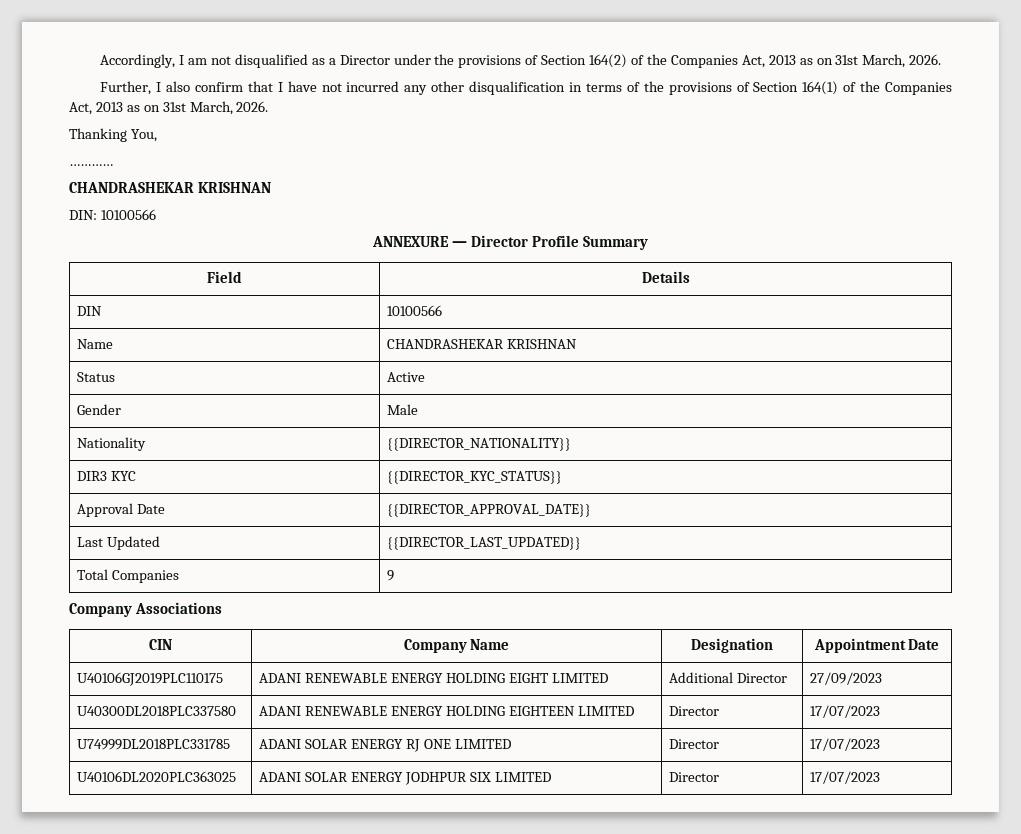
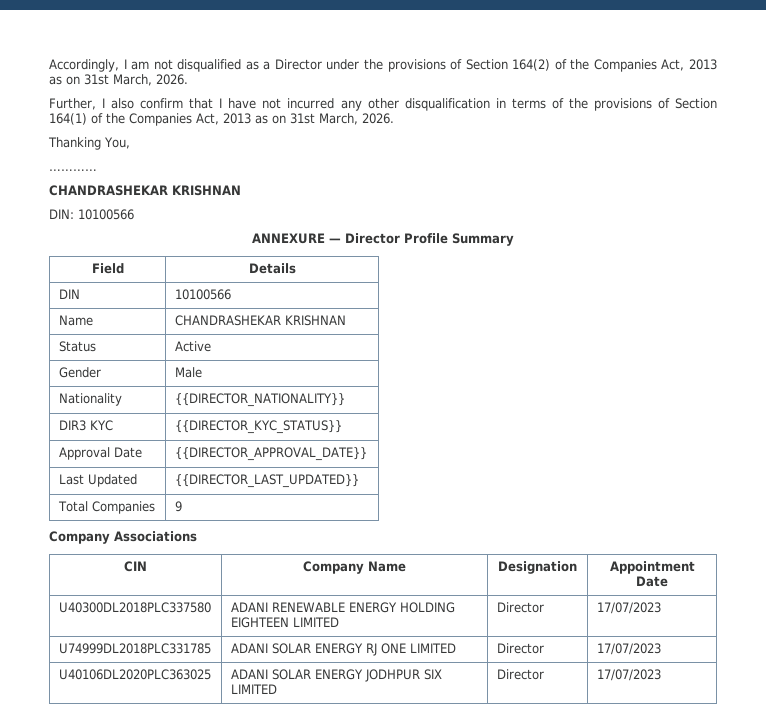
[77,672,224,686] [259,673,608,683] [669,672,788,683] [810,672,883,685] // U40106GJ2019PLC110175 | ADANI RENEWABLE ENERGY HOLDING EIGHT LIMITED | Additional Director | 27/09/2023 -> (668, 581) none

